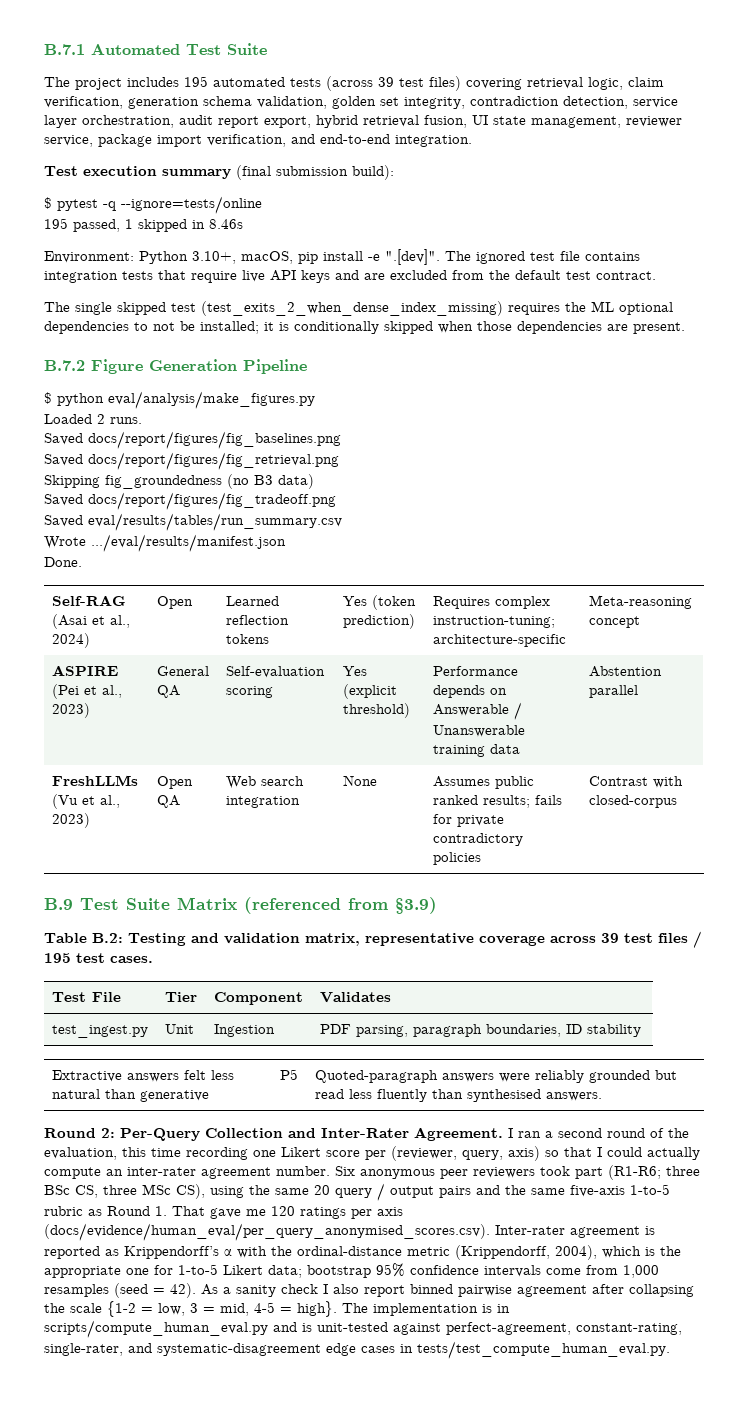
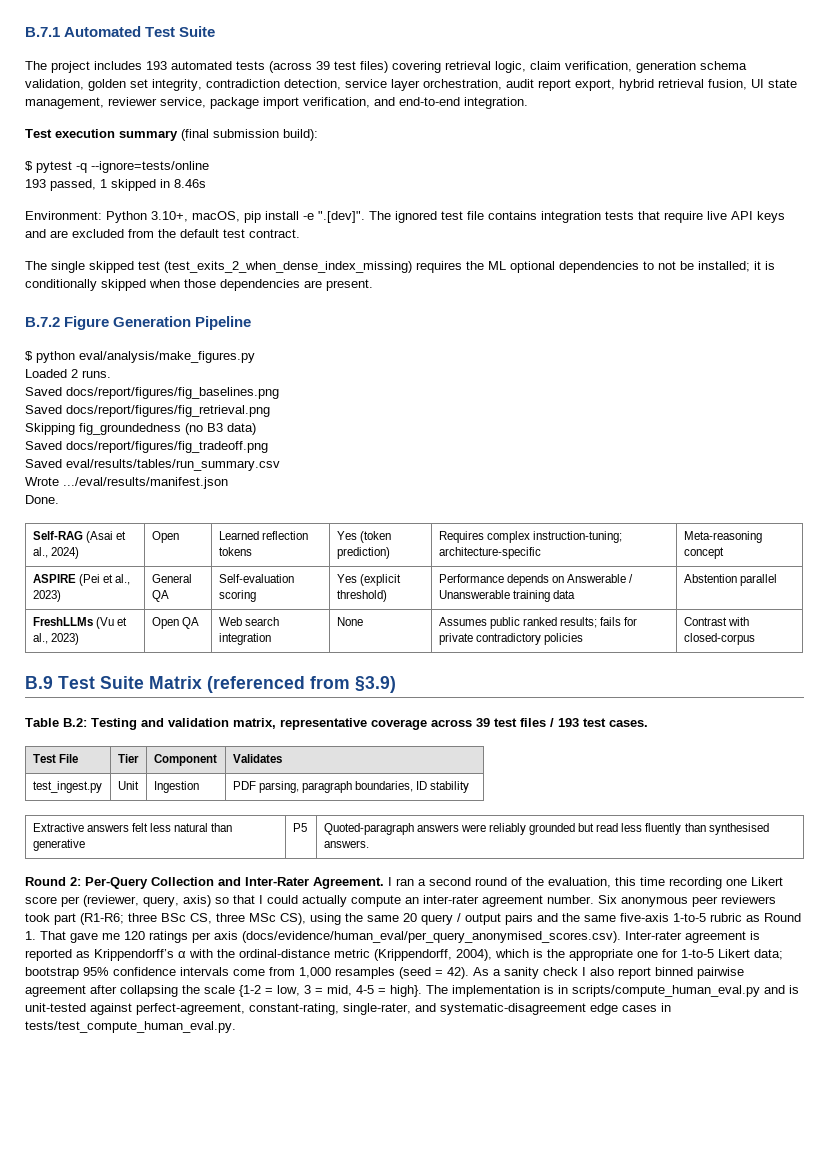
[184,76,208,87] 195 -> [146,61,167,70] 193
[44,218,68,229] 195 -> [25,179,46,188] 193
[44,953,71,963] 195 -> [558,718,579,727] 193

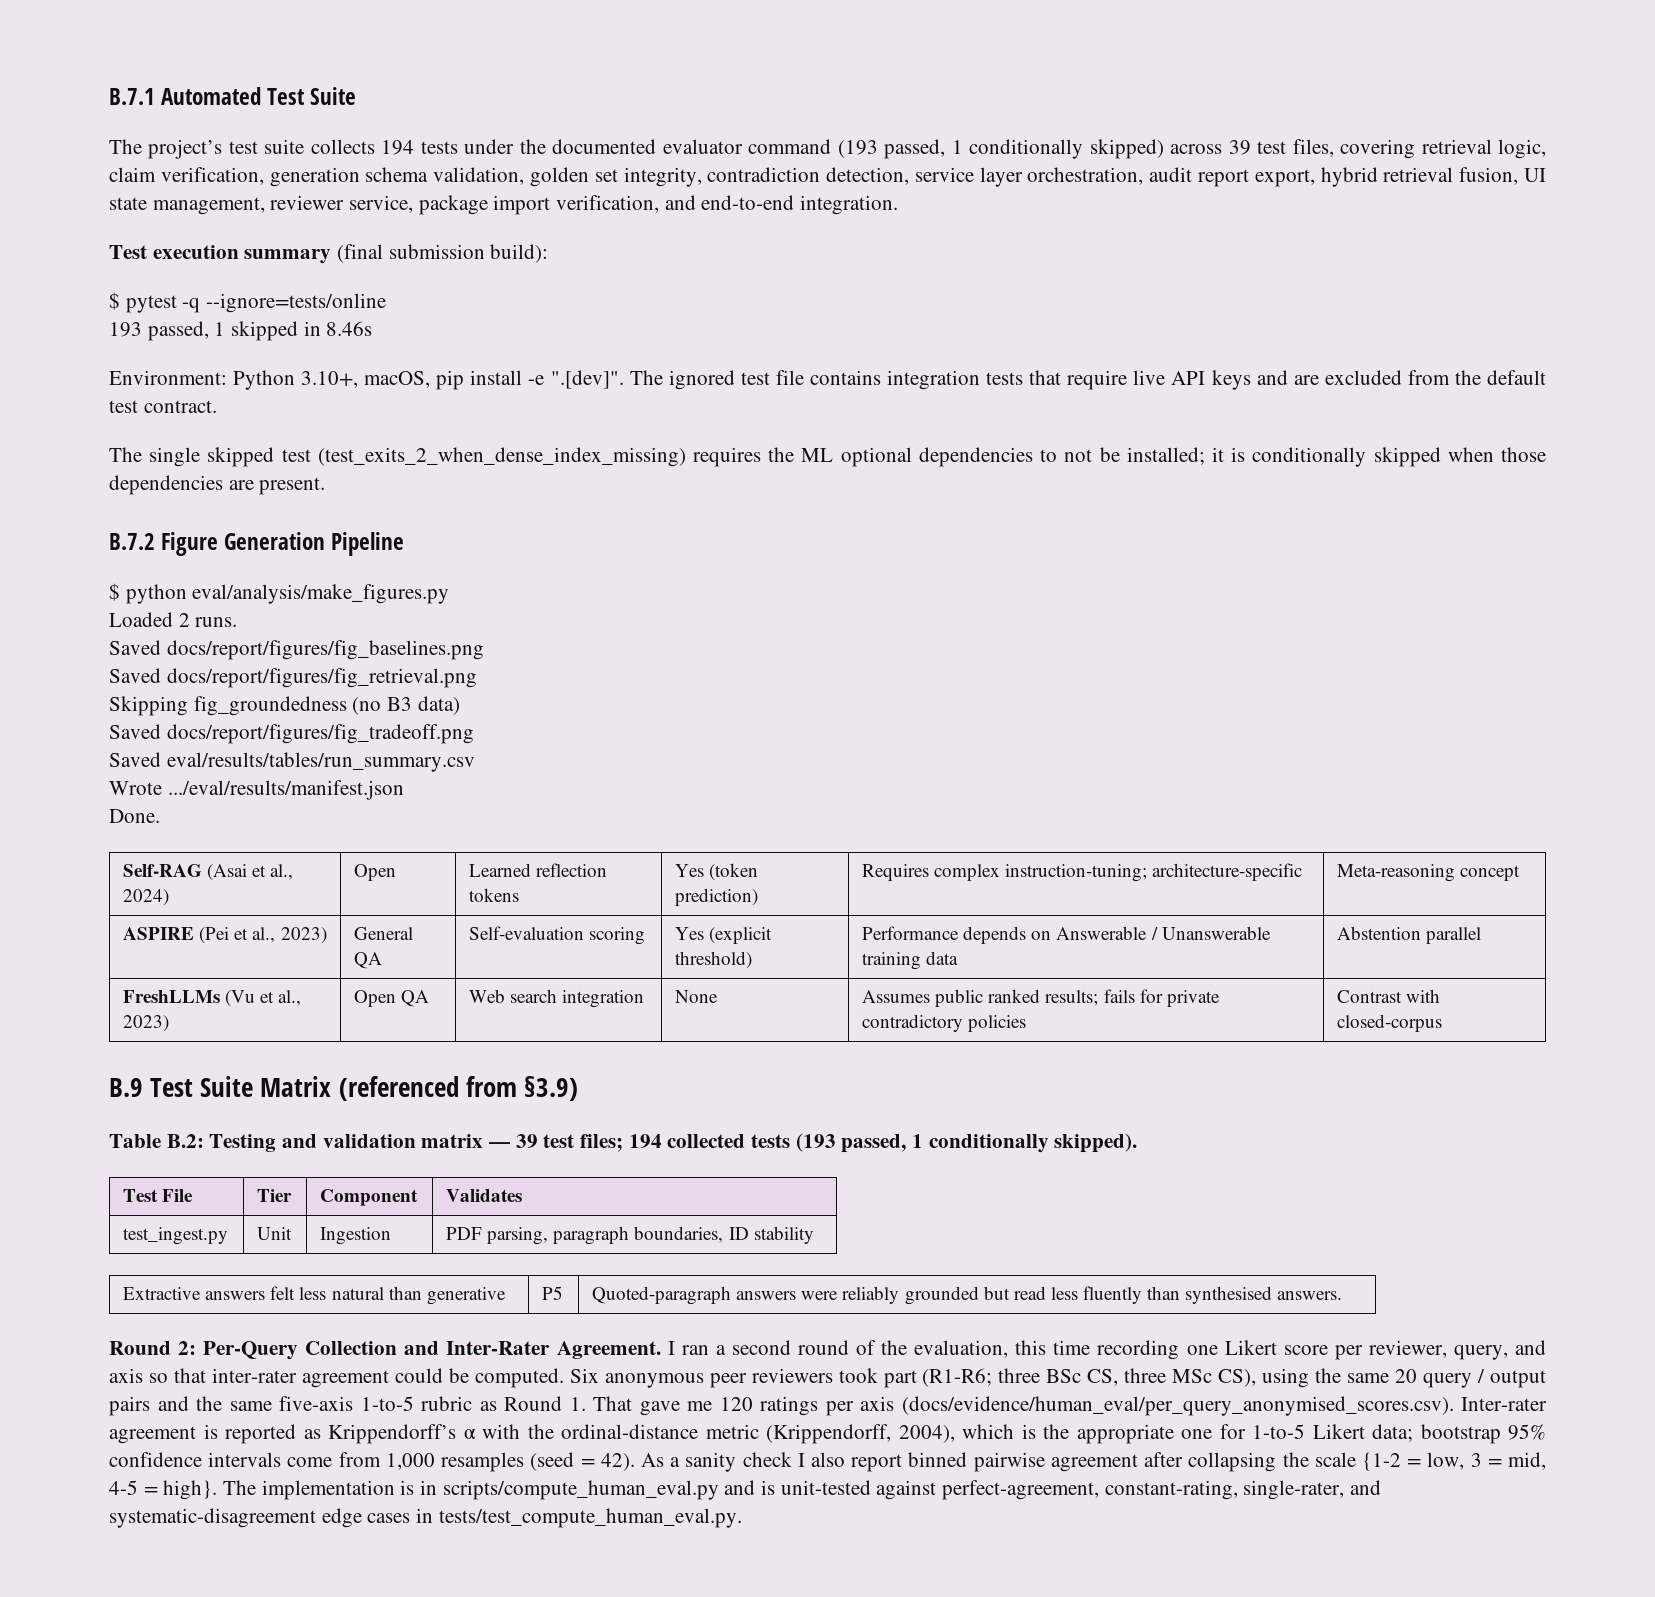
[51,61,388,73] project includes 193 automated tests (across 39 test files) -> [148,139,1334,159] project’s test suite collects 194 tests under the documented evaluator command (193 passed, 1 conditionally skipped) across 39 test files,
[233,718,648,730] matrix, representative coverage across 39 test files / 193 test cases. -> [421,1133,1138,1153] matrix — 39 test files; 194 collected tests (193 passed, 1 conditionally skipped).
[83,895,594,907] (reviewer, query, axis) so that I could actually compute an inter-rater agreement number. -> [1368,1340,1546,1360] [109,1368,564,1388] reviewer, query, and axis so that inter-rater agreement could be computed.

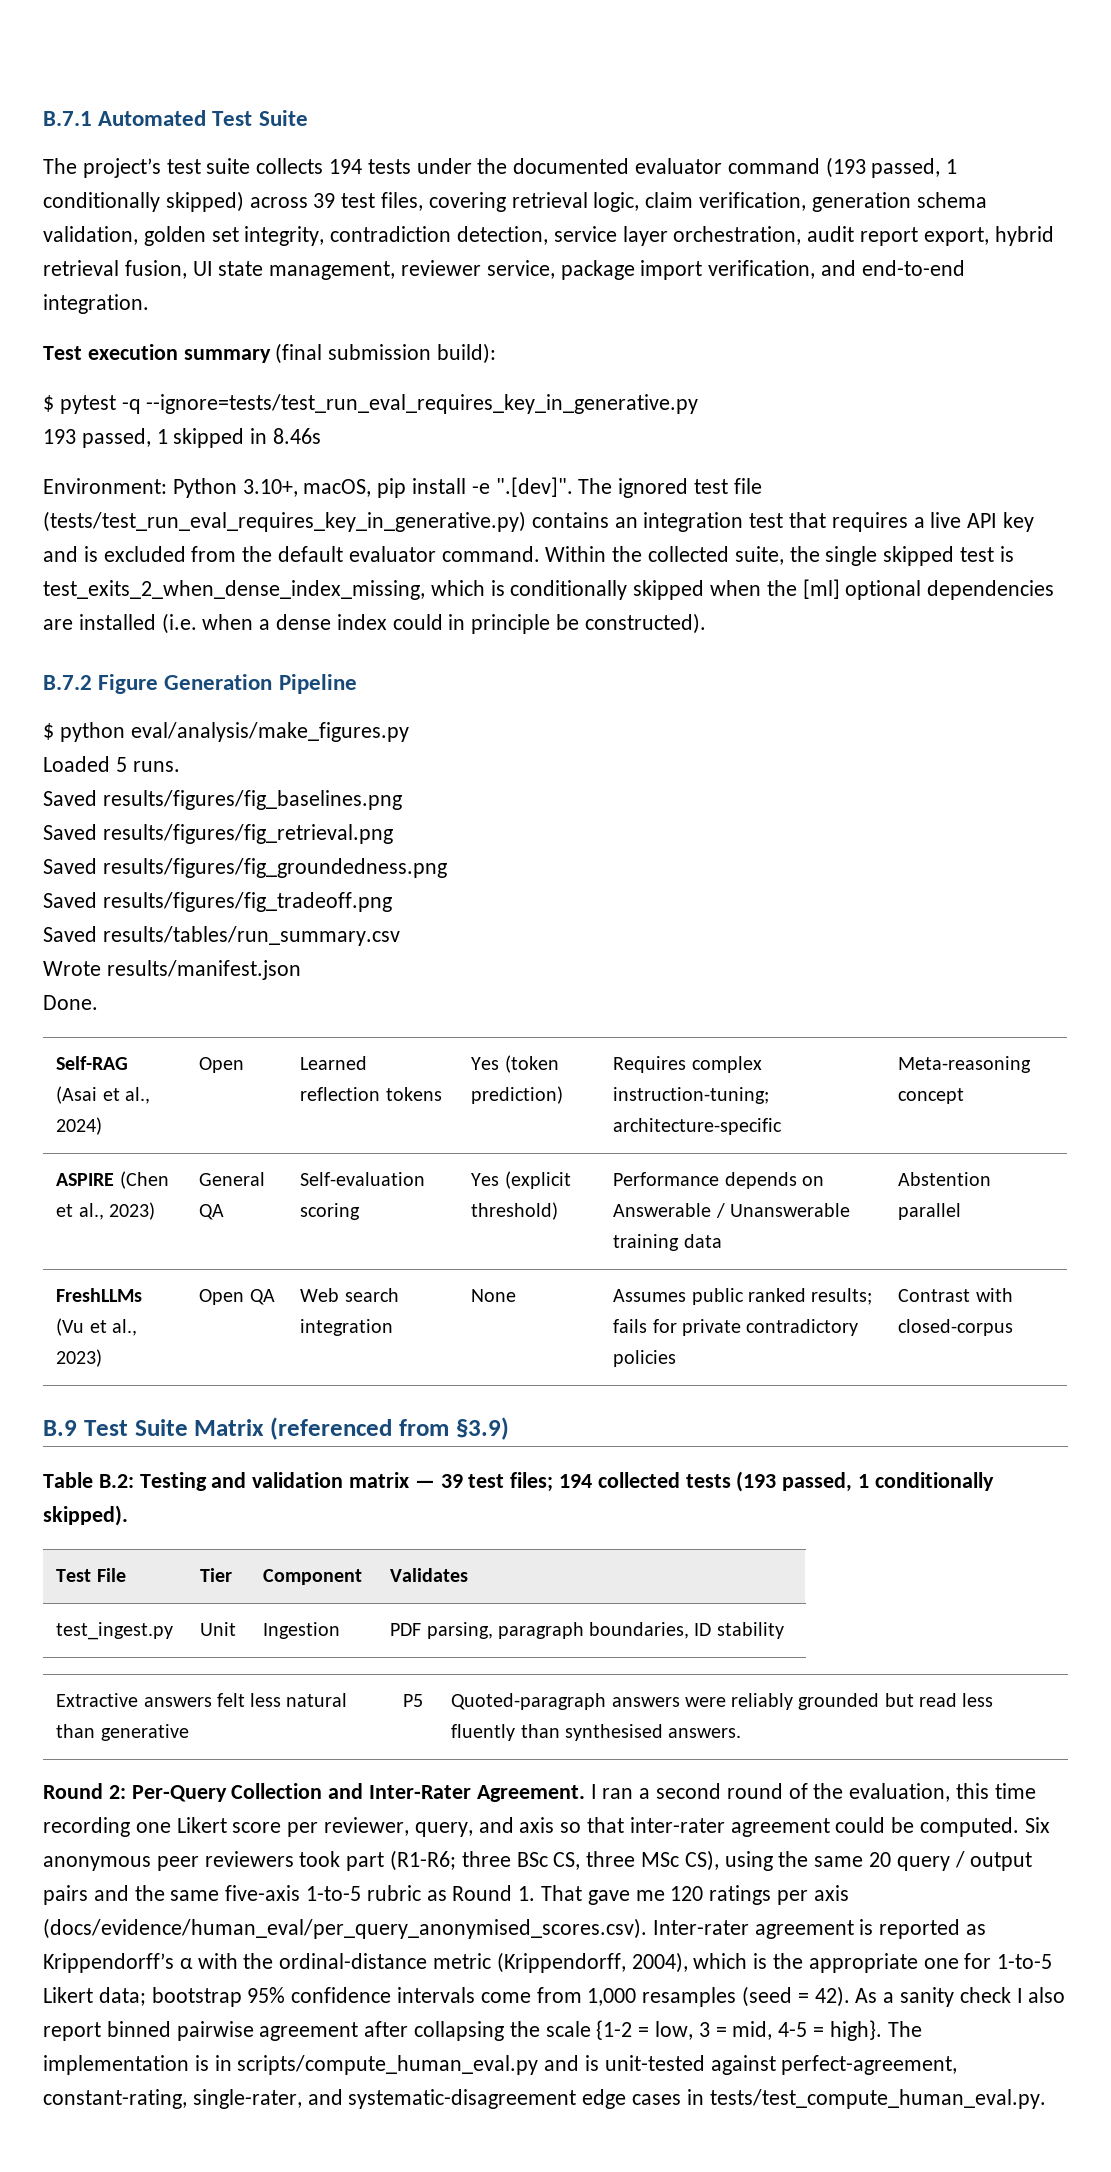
[206,293,387,313] --ignore=tests/online -> [146,394,699,414] --ignore=tests/test_run_eval_requires_key_in_generative.py
[809,370,1546,390] [109,400,217,413] [109,447,1546,467] [109,475,326,495] contains integration tests that require live API keys and are excluded from the default test contract. // The single skipped test (test_exits_2_when_dense_index_missing) requires the ML optional dependencies to not be installed; it is conditionally skipped when those dependencies are present. -> [43,511,1035,532] [43,546,1014,566] [43,579,1055,600] [43,613,706,634] (tests/test_run_eval_requires_key_in_generative.py) contains an integration test that requires a live API key and is excluded from the default evaluator command. Within the collected suite, the single skipped test is test_exits_2_when_dense_index_missing, which is conditionally skipped when the [ml] optional dependencies are installed (i.e. when a dense index could in principle be constructed).
[178,613,190,627] 2 -> [115,757,127,772] 5
[166,640,484,660] [109,668,477,688] [109,696,460,716] [109,724,474,744] [109,752,475,772] docs/report/figures/fig_baselines.png // Saved docs/report/figures/fig_retrieval.png // Skipping fig_groundedness (no B3 data) // Saved docs/report/figures/fig_tradeoff.png // Saved eval/results/tables/run_summary.csv -> [102,790,402,810] [43,824,393,844] [43,858,447,878] [43,892,392,912] [43,926,400,946] results/figures/fig_baselines.png // Saved results/figures/fig_retrieval.png // Saved results/figures/fig_groundedness.png // Saved results/figures/fig_tradeoff.png // Saved results/tables/run_summary.csv
[167,780,404,800] .../eval/results/manifest.json -> [106,960,301,980] results/manifest.json
[199,927,230,944] (Pei -> [119,1171,169,1189] (Chen

